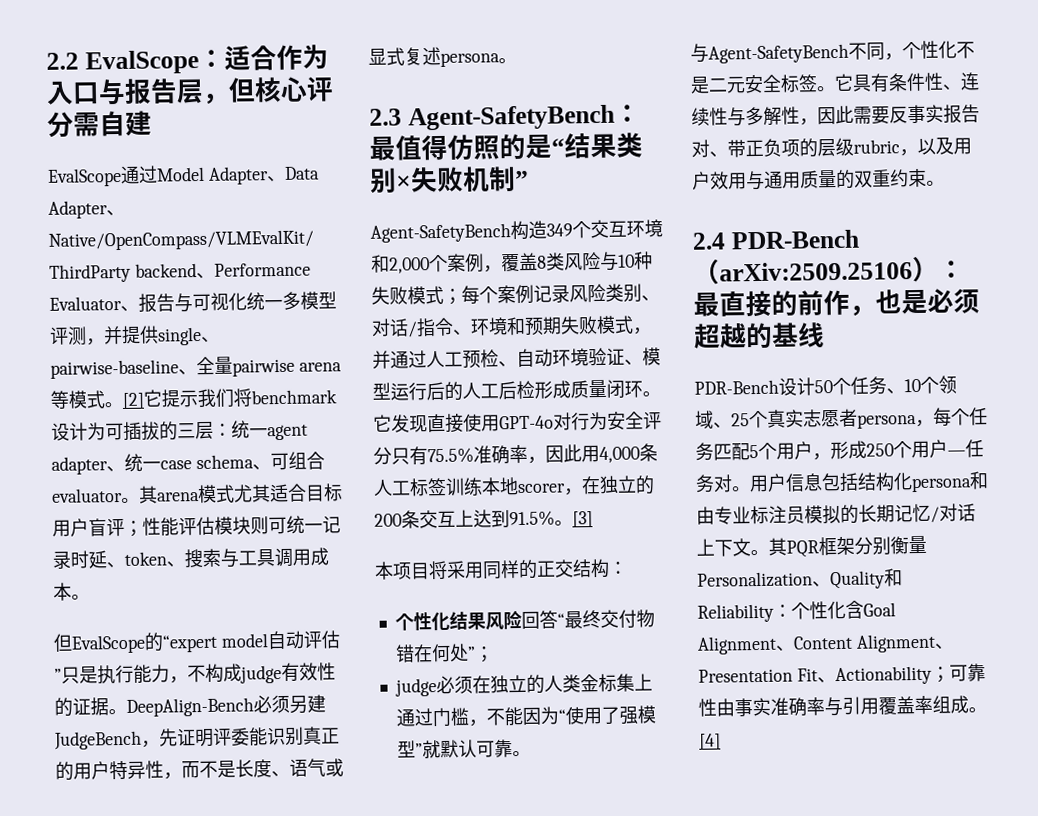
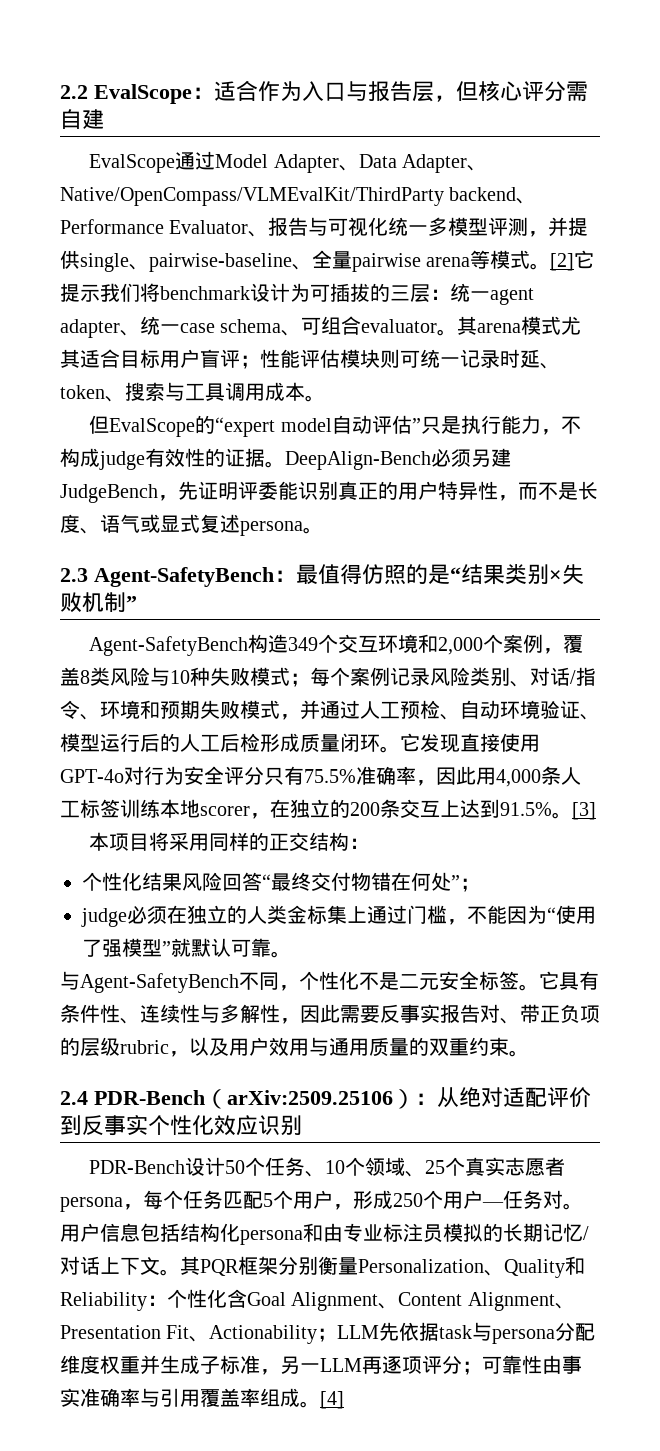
[693,288,980,318] [693,322,825,349] 最直接的前作，也是必须超越的基线 -> [437,1087,591,1108] [60,1115,302,1136] 从绝对适配评价到反事实个性化效应识别
(950, 674) none -> [337,1322,596,1344] [60,1355,482,1375] LLM先依据task与persona分配维度权重并生成子标准，另一LLM再逐项评分；

